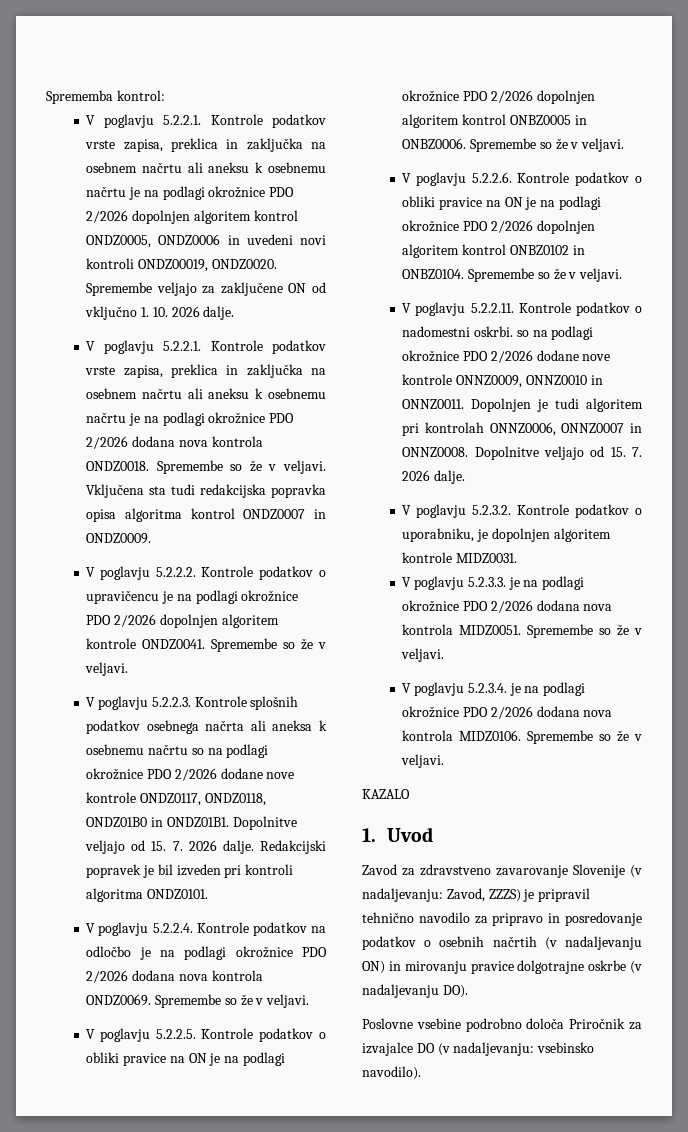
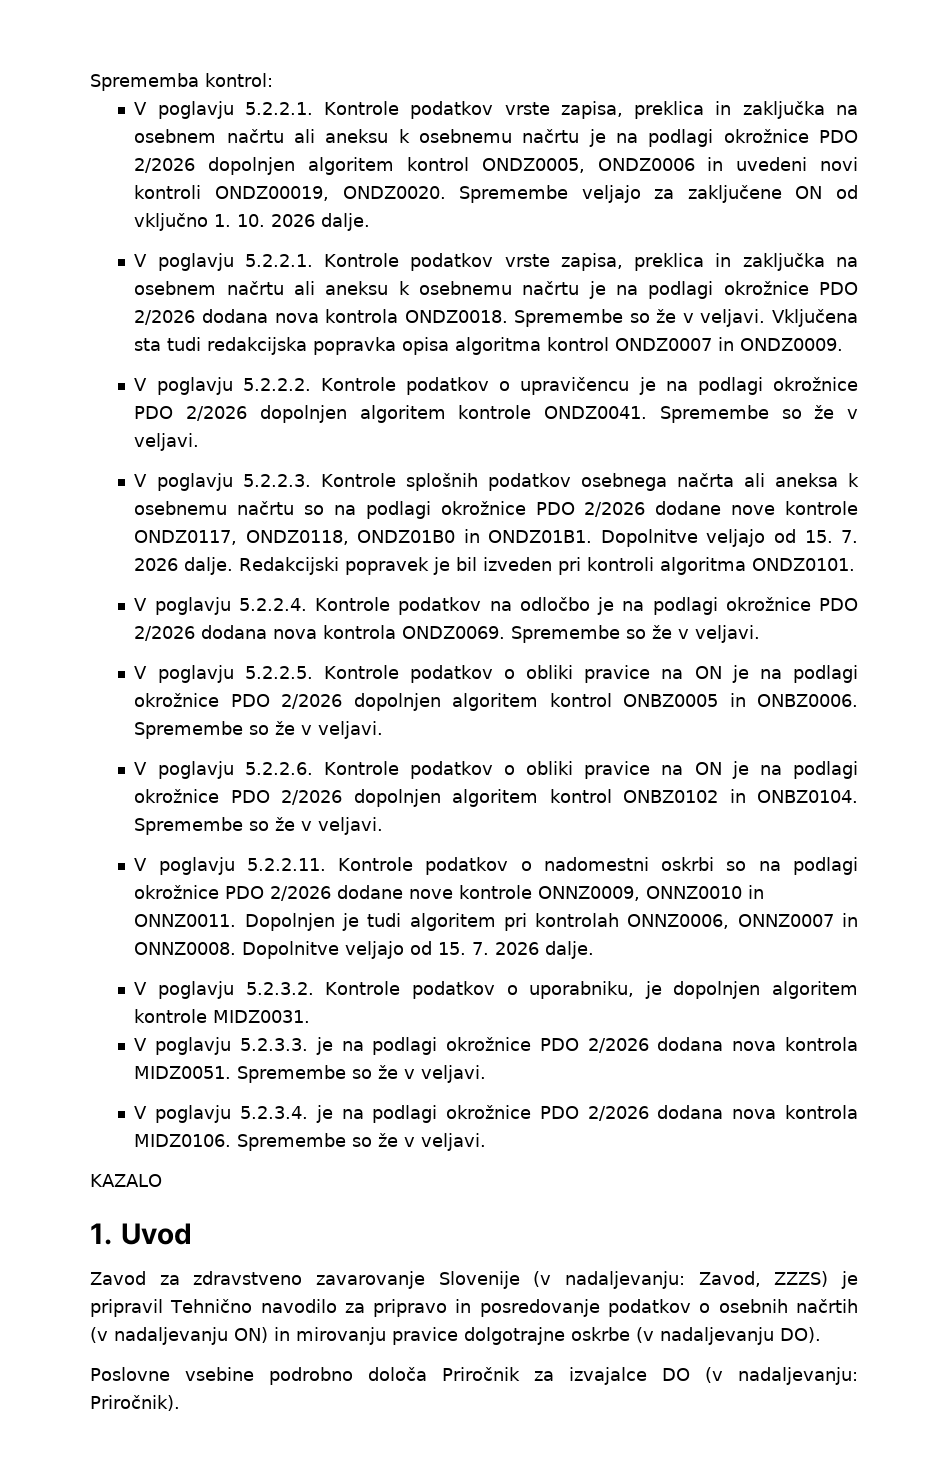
[473,326,513,337] oskrbi. -> [661,857,715,871] oskrbi
[362,912,414,923] tehnično -> [170,1299,253,1313] Tehnično
[537,1042,595,1053] [362,1066,421,1080] vsebinsko navodilo). -> [90,1395,180,1411] Priročnik).

